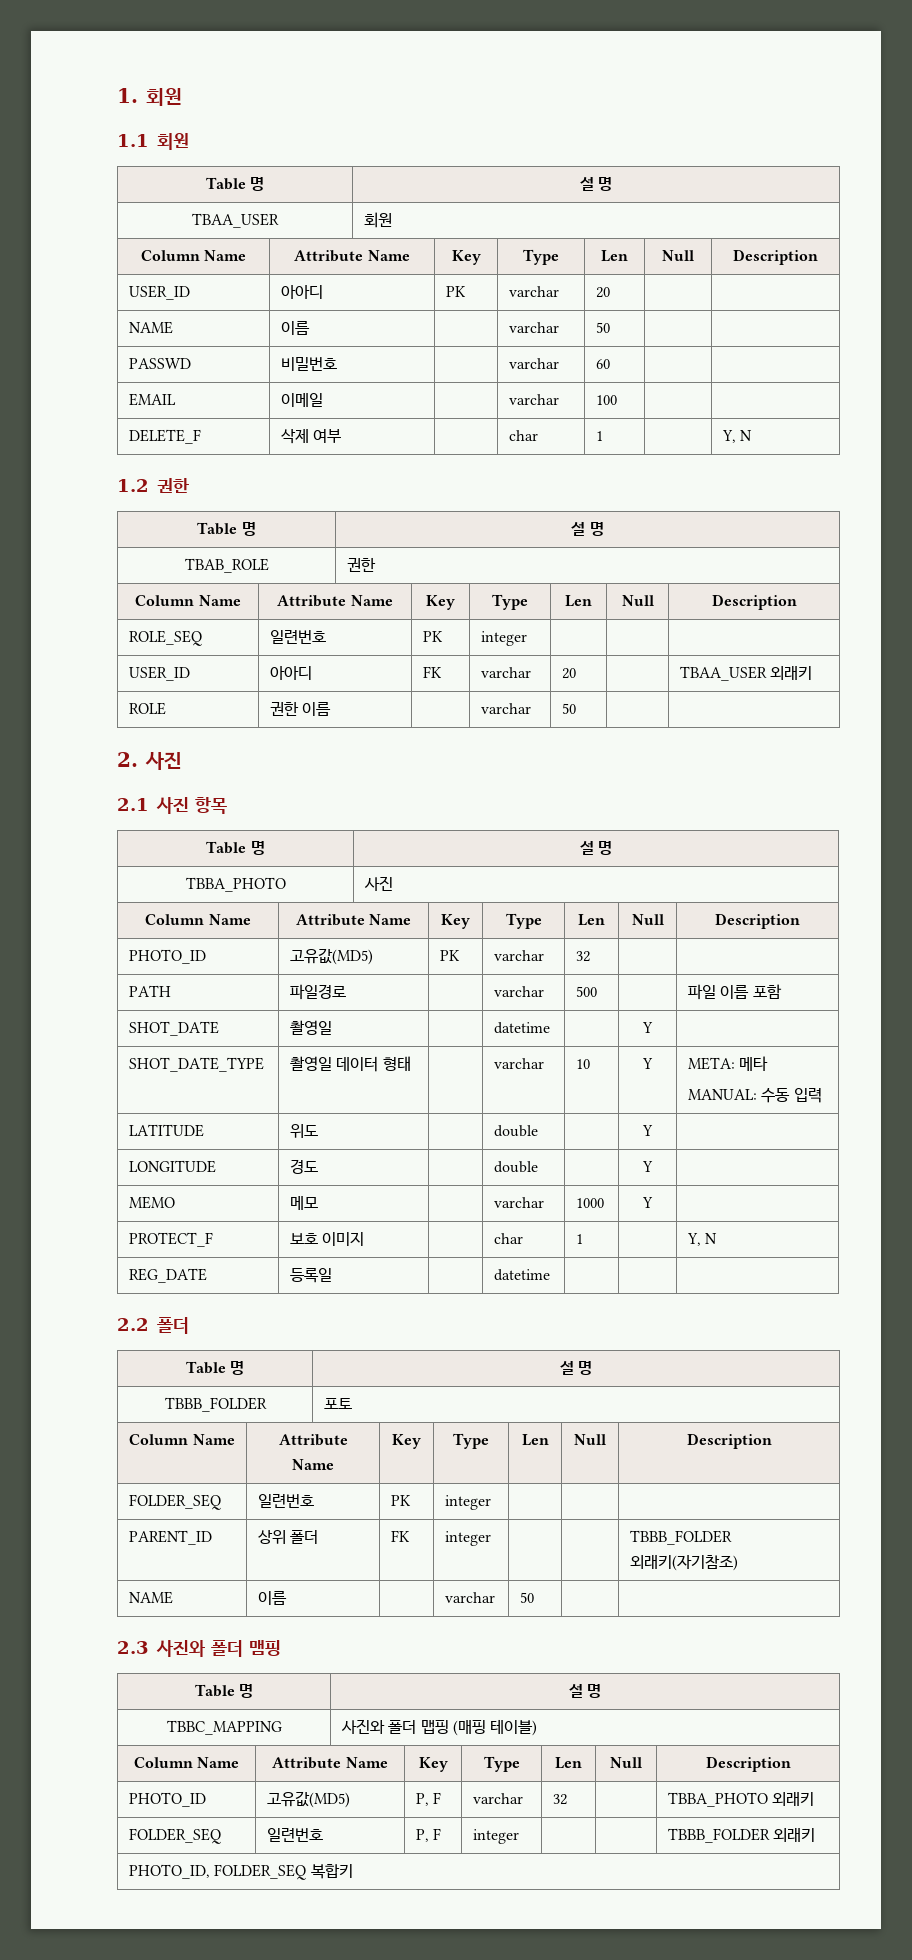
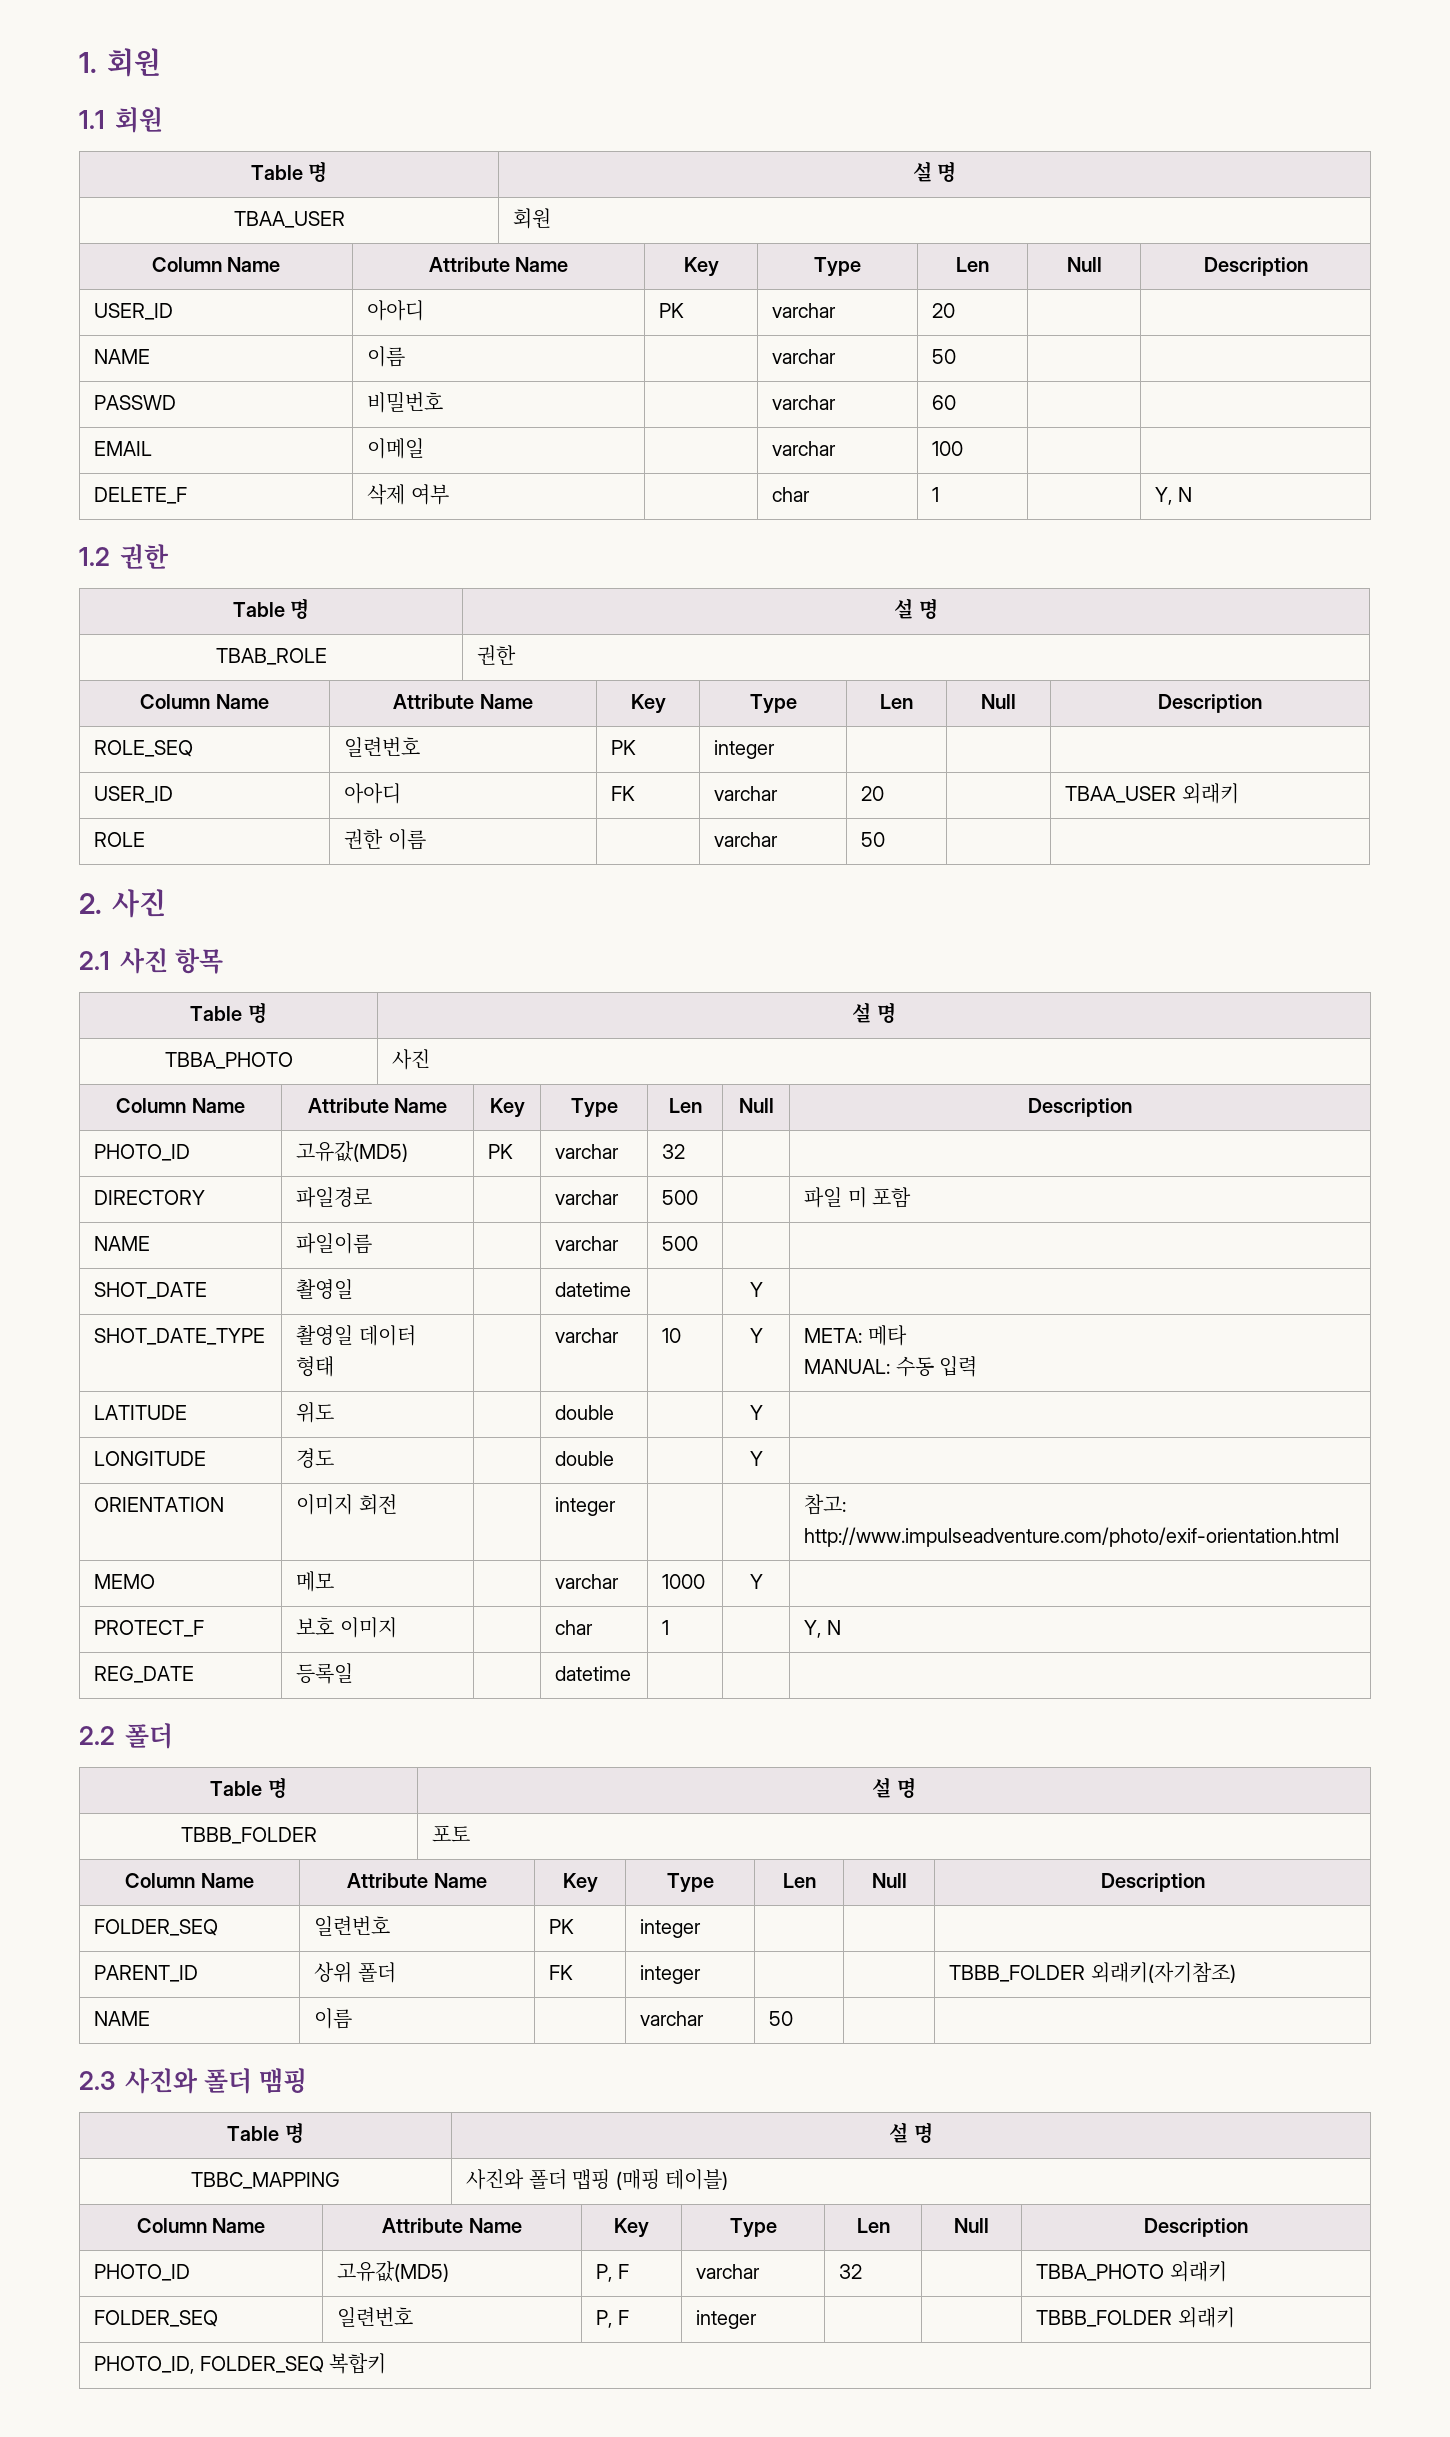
[129,985,172,997] PATH -> [94,1190,206,1205] DIRECTORY
[720,985,750,999] 이름 -> [847,1187,867,1208] 미
(782, 991) none -> [94,1236,151,1251] [296,1233,373,1254] [555,1236,620,1251] [662,1236,699,1251] // NAME | 파일이름 | | varchar | 500 | |
(653, 1166) none -> [94,1497,225,1512] [296,1494,397,1515] [555,1497,617,1516] [804,1494,847,1515] [804,1527,1340,1547] // ORIENTATION | 이미지 회전 | | integer | | | 참고: http://www.impulseadventure.com/photo/exif-orientation.html

